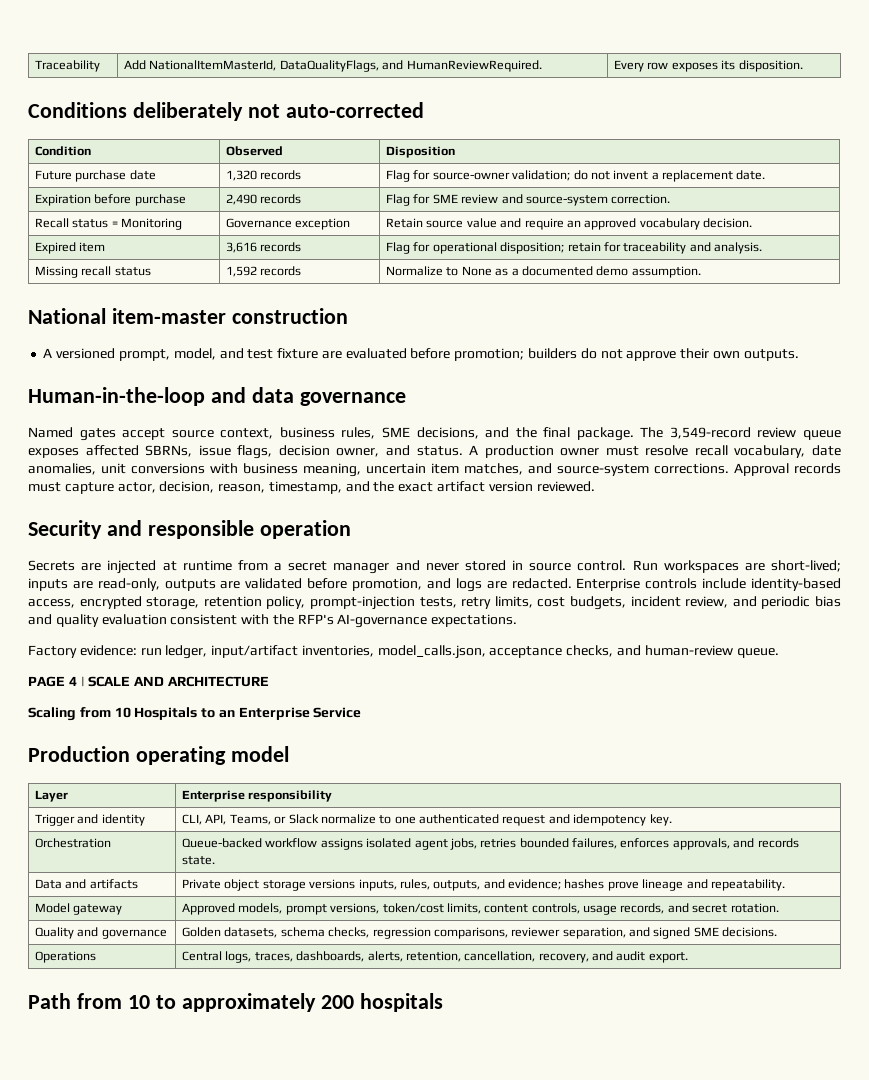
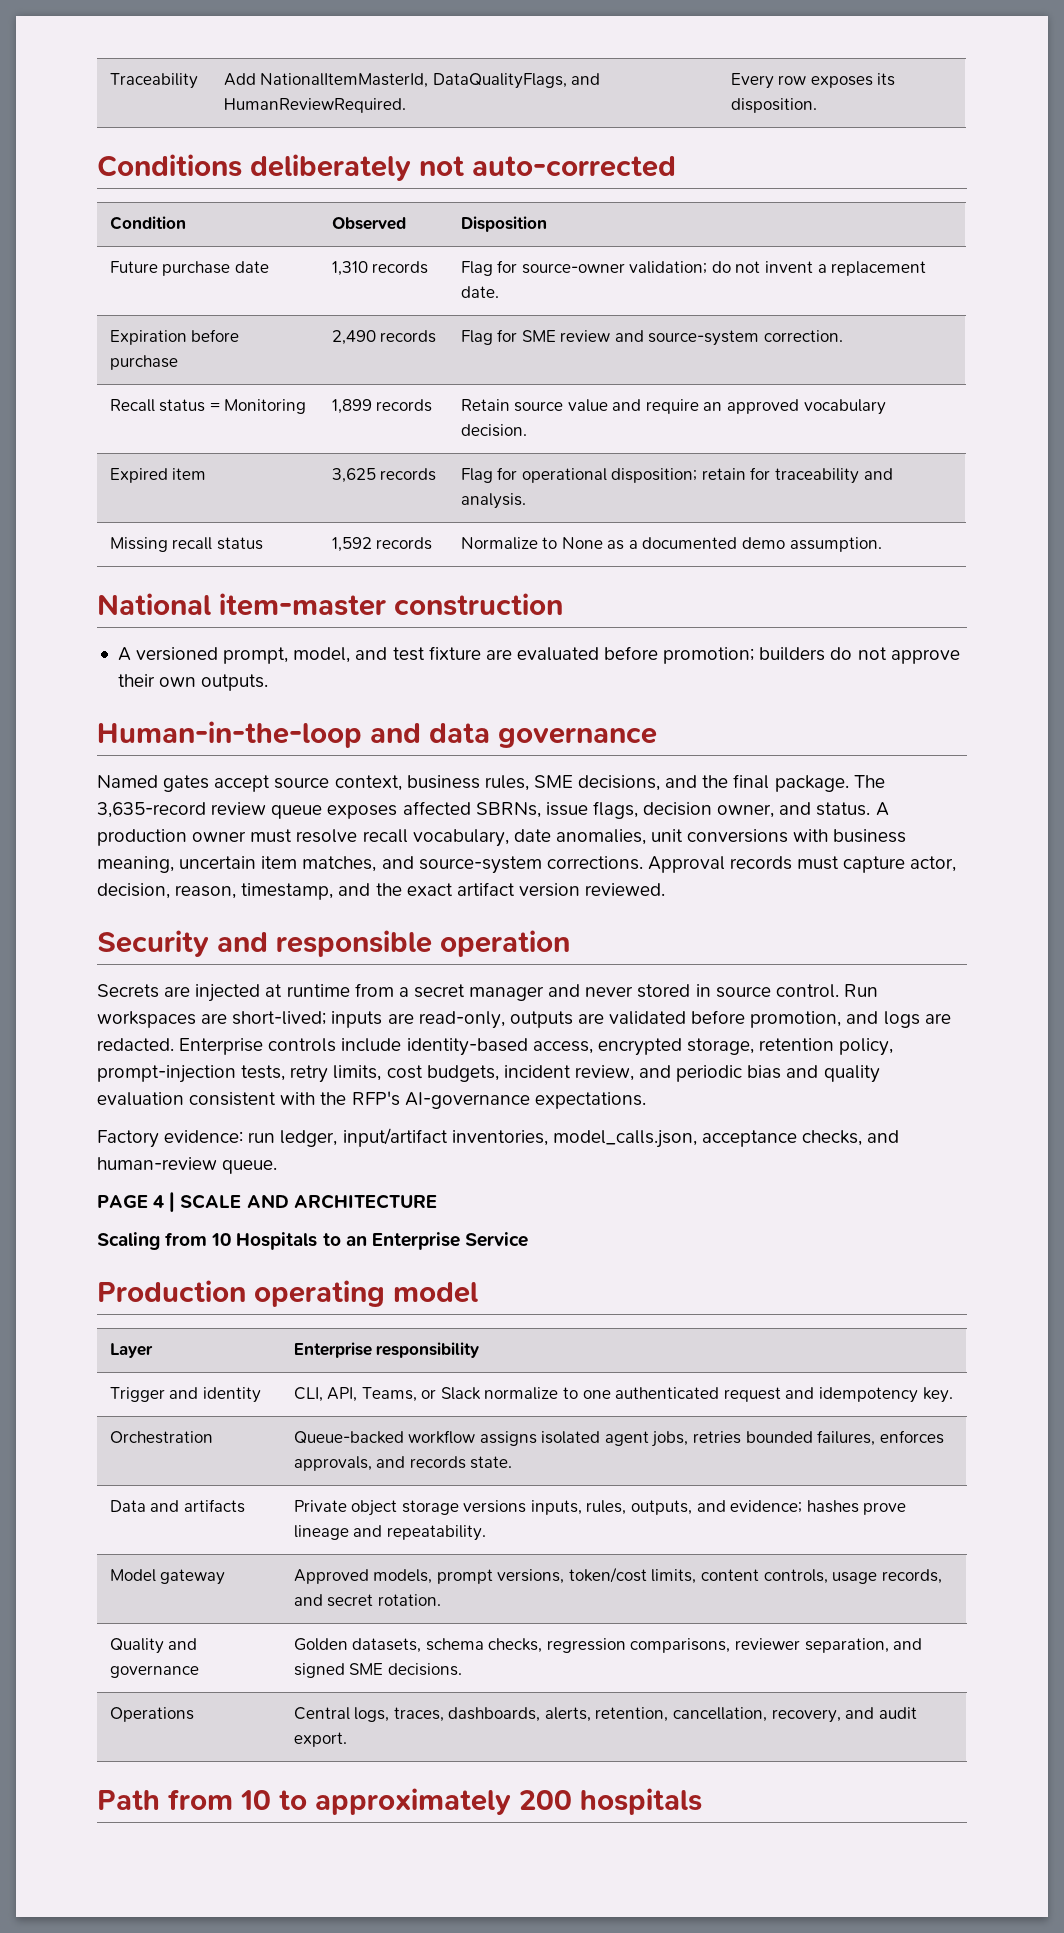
[226,170,258,181] 1,320 -> [331,261,368,276] 1,310
[226,218,351,230] Governance exception -> [331,399,433,414] 1,899 records
[226,242,258,253] 3,616 -> [331,468,376,483] 3,625
[669,427,751,439] 3,549-record -> [97,802,206,818] 3,635-record

